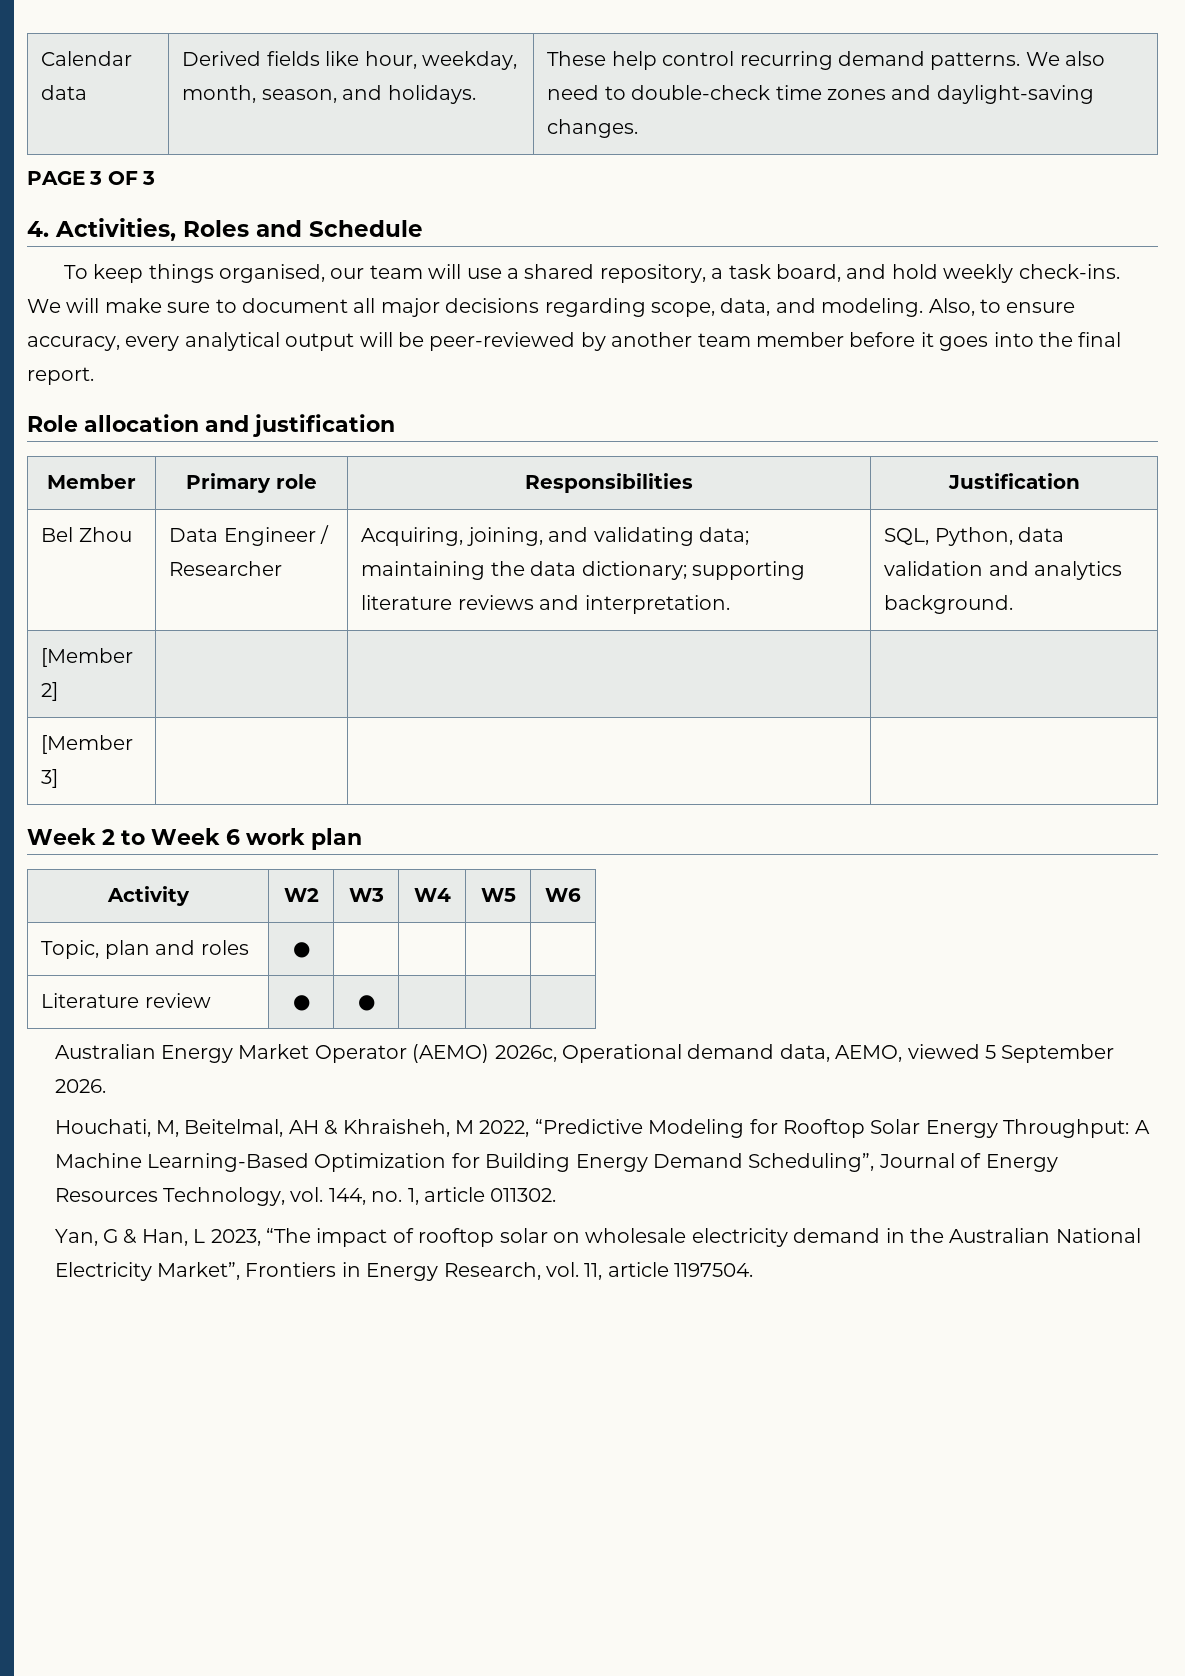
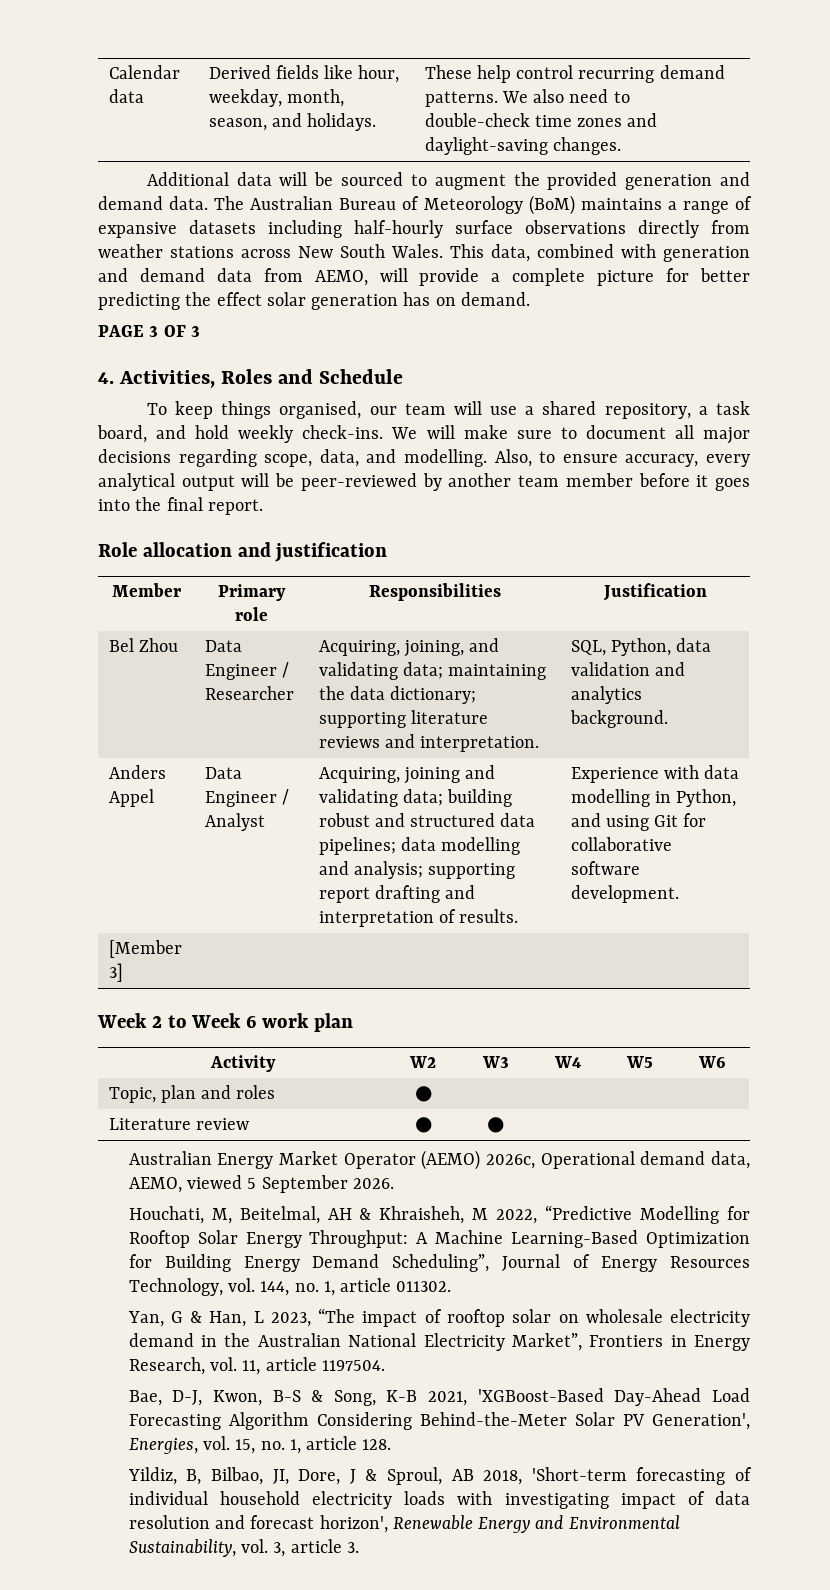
(639, 128) none -> [146,172,751,190] [98,195,753,215] [98,220,750,238] [98,244,750,262] [98,268,750,286] [98,292,530,310] // Additional data will be sourced to augment the provided generation and demand data. The Australian Bureau of Meteorology (BoM) maintains a range of expansive datasets including half-hourly surface observations directly from weather stations across New South Wales. This data, combined with generation and demand data from AEMO, will provide a complete picture for better predicting the effect solar generation has on demand.
[821,298,924,317] modeling. -> [404,449,488,467] modelling.
[41,648,134,667] [41,682,59,701] [Member 2] | | | -> [108,765,166,779] [108,789,154,807] [204,767,242,779] [204,789,289,807] [204,813,265,831] [318,765,496,784] [318,789,513,807] [318,813,536,827] [318,837,521,855] [318,861,516,879] [318,885,476,903] [318,909,519,927] [570,765,740,783] [570,789,737,807] [570,813,707,831] [570,837,672,851] [570,861,640,875] [570,885,679,903] Anders Appel | Data Engineer / Analyst | Acquiring, joining and validating data; building robust and structured data pipelines; data modelling and analysis; supporting report drafting and interpretation of results. | Experience with data modelling in Python, and using Git for collaborative software development.
[648,1119,745,1138] Modeling -> [640,1206,720,1224] Modelling
(754, 1270) none -> [128,1388,751,1406] [128,1412,750,1430] [128,1436,392,1454] [127,1467,752,1485] [128,1491,751,1509] [128,1515,680,1533] [128,1539,359,1557] // Bae, D-J, Kwon, B-S & Song, K-B 2021, 'XGBoost-Based Day-Ahead Load Forecasting Algorithm Considering Behind-the-Meter Solar PV Generation', Energies, vol. 15, no. 1, article 128. // Yildiz, B, Bilbao, JI, Dore, J & Sproul, AB 2018, 'Short-term forecasting of individual household electricity loads with investigating impact of data resolution and forecast horizon', Renewable Energy and Environmental Sustainability, vol. 3, article 3.

